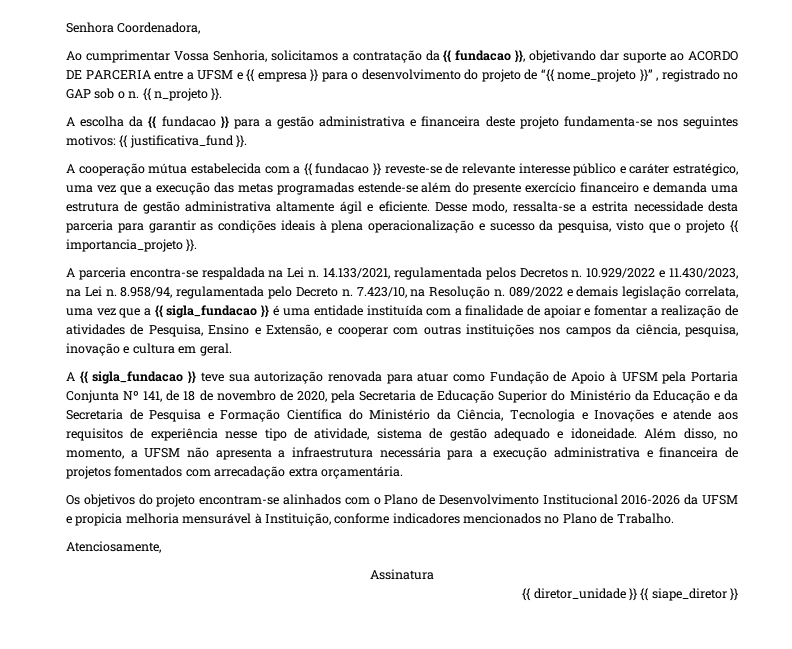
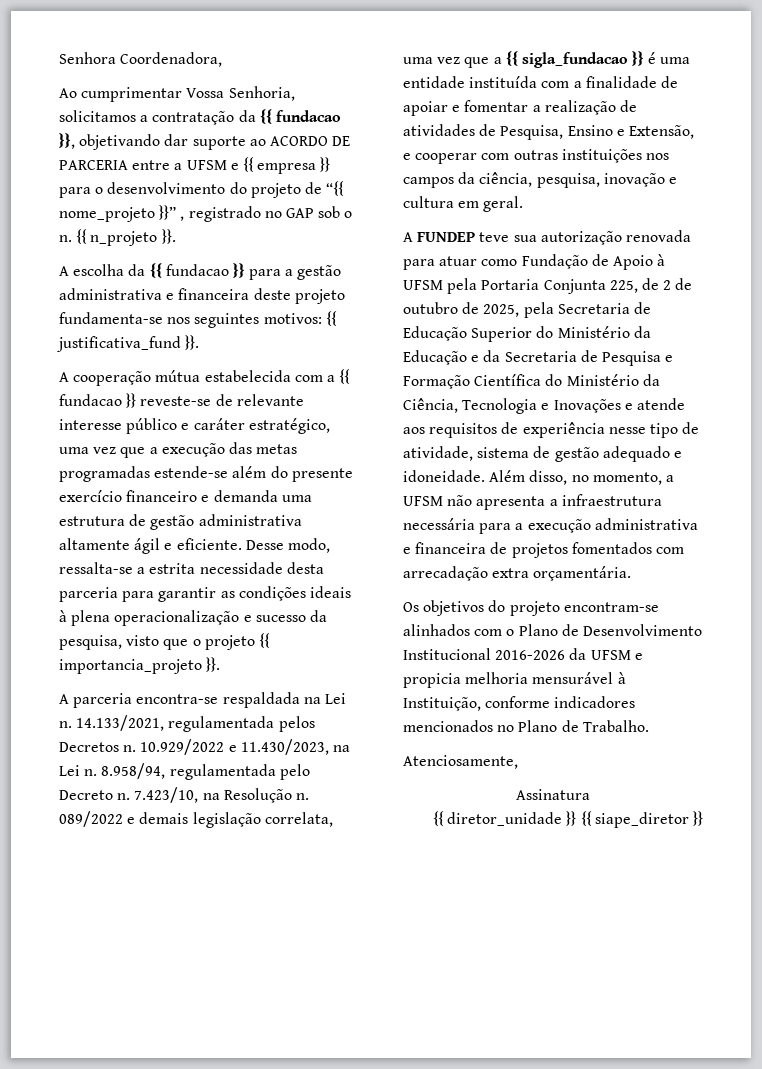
[79,371,197,384] {{ sigla_fundacao }} -> [417,232,476,242] FUNDEP
[123,390,327,402] Nº 141, de 18 de novembro de 2020, -> [609,278,693,293] [403,302,520,317] 225, de 2 de outubro de 2025,

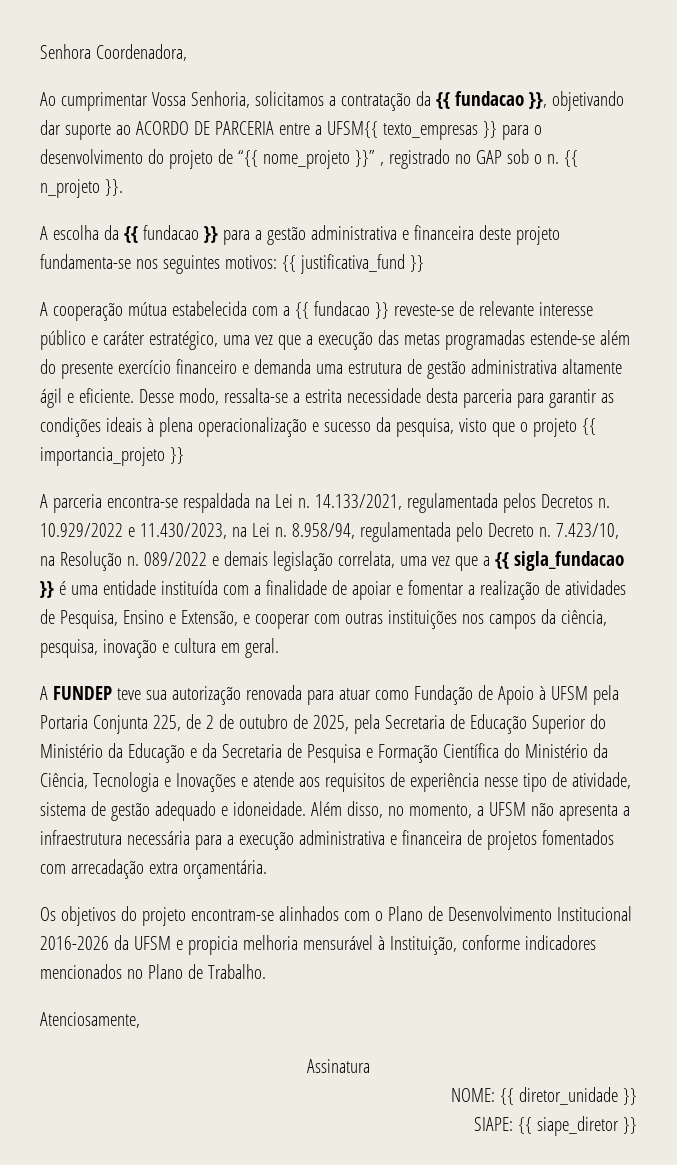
[186,157,317,174] UFSM e {{ empresa -> [326,121,478,140] UFSM{{ texto_empresas
[185,335,200,350] }}. -> [409,255,424,272] }}
[206,657,221,672] }}. -> [169,447,184,464] }}
(590, 794) none -> [451,1088,496,1102] NOME:
(577, 818) none -> [474,1117,514,1131] // SIAPE:

